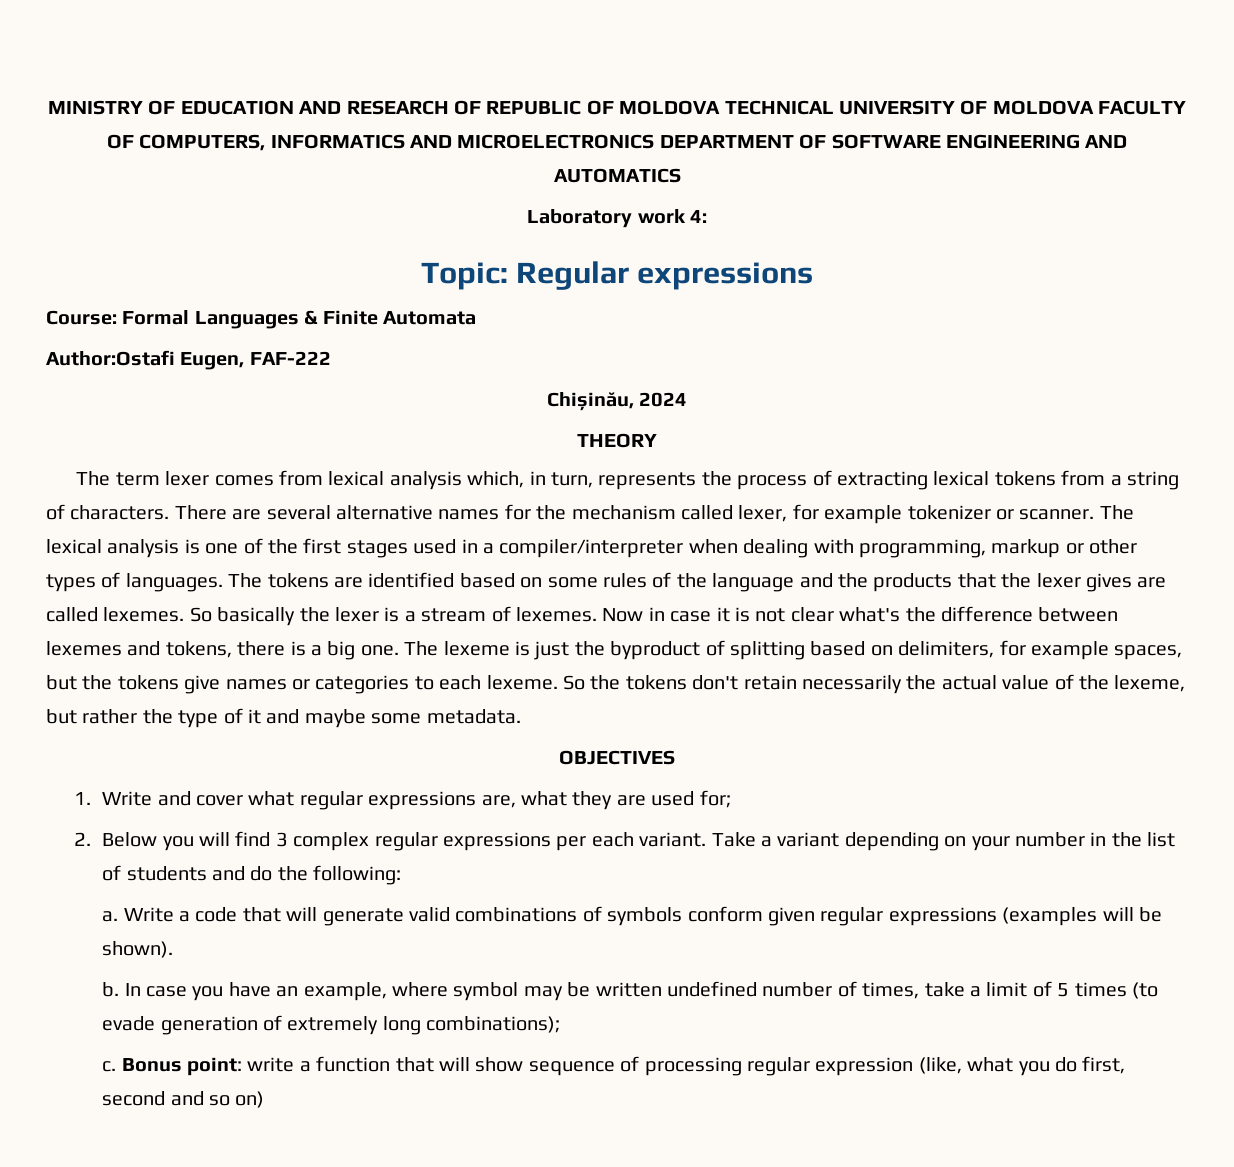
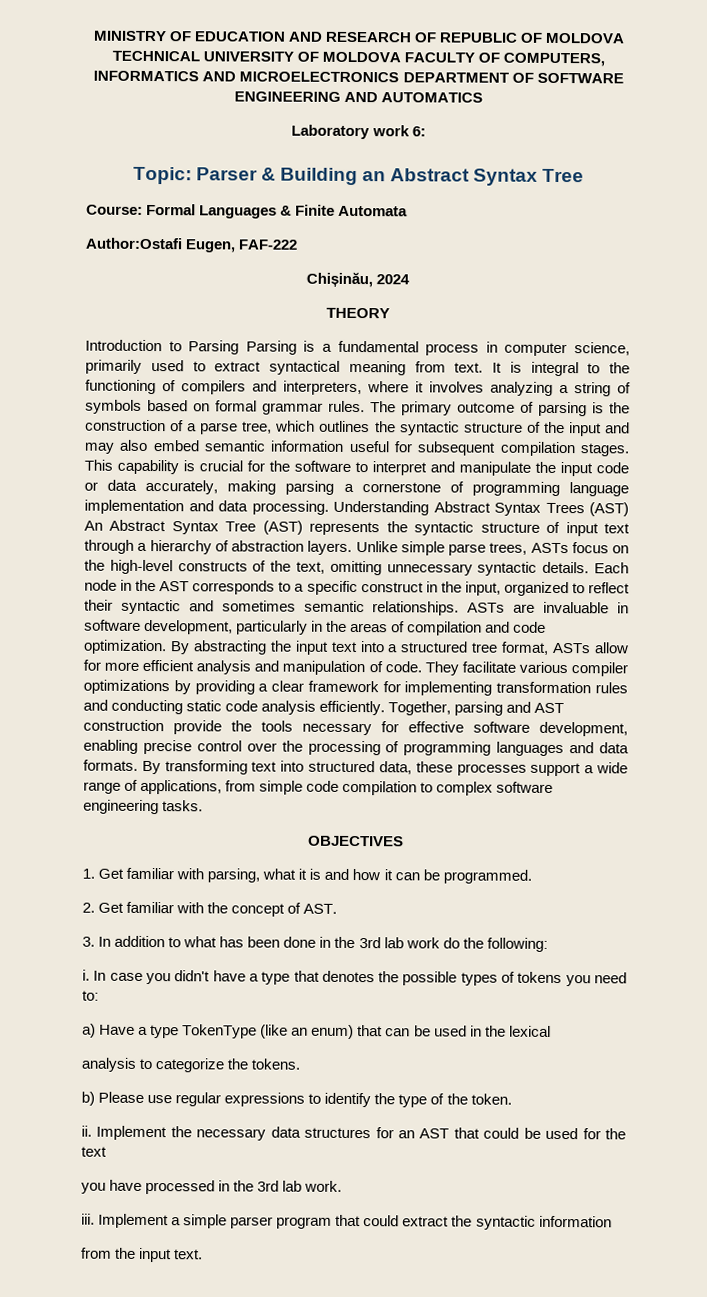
[689,210,707,223] 4: -> [411,126,426,137] 6:
[516,261,814,290] Regular expressions -> [195,167,585,186] Parser & Building an Abstract Syntax Tree
[76,470,1180,490] [46,504,1134,524] [46,538,1138,558] [46,572,1167,592] [46,606,1119,626] [46,640,1183,660] [46,674,1186,694] [46,708,521,728] [559,750,675,765] [74,790,731,810] [74,831,1176,851] [102,865,402,885] [102,906,1162,926] [102,941,174,958] [102,981,1158,1001] [102,1015,561,1035] [102,1056,1126,1076] [102,1091,265,1108] The term lexer comes from lexical analysis which, in turn, represents the process of extracting lexical tokens from a string of characters. There are several alternative names for the mechanism called lexer, for example tokenizer or scanner. The lexical analysis is one of the first stages used in a compiler/interpreter when dealing with programming, markup or other types of languages. The tokens are identified based on some rules of the language and the products that the lexer gives are called lexemes. So basically the lexer is a stream of lexemes. Now in case it is not clear what's the difference between lexemes and tokens, there is a big one. The lexeme is just the byproduct of splitting based on delimiters, for example spaces, but the tokens give names or categories to each lexeme. So the tokens don't retain necessarily the actual value of the lexeme, but rather the type of it and maybe some metadata. // OBJECTIVES // 1. Write and cover what regular expressions are, what they are used for; // 2. Below you will find 3 complex regular expressions per each variant. Take a variant depending on your number in the list of students and do the following: // a. Write a code that will generate valid combinations of symbols conform given regular expressions (examples will be shown). // b. In case you have an example, where symbol may be written undefined number of times, take a limit of 5 times (to evade generation of extremely long combinations); // c. Bonus point: write a function that will show sequence of processing regular expression (like, what you do first, second and so on) -> [85,339,630,357] [85,359,630,377] [85,379,631,397] [85,399,630,417] [85,419,631,437] [84,439,630,457] [84,459,629,477] [84,479,629,497] [84,499,629,517] [84,519,630,537] [84,539,629,556] [84,559,630,576] [84,579,630,597] [84,599,630,616] [84,619,547,636] [83,639,630,655] [83,659,629,677] [83,679,628,696] [83,699,565,716] [83,719,628,737] [83,739,629,757] [83,759,628,777] [83,779,554,796] [83,799,204,815] [307,835,404,847] [82,867,532,884] [82,901,338,917] [82,935,548,952] [82,969,627,987] [82,990,99,1001] [82,1023,551,1040] [81,1057,301,1073] [81,1091,512,1108] [81,1125,627,1141] [81,1146,107,1157] [81,1179,343,1195] [81,1213,612,1230] [81,1247,204,1263] Introduction to Parsing Parsing is a fundamental process in computer science, primarily used to extract syntactical meaning from text. It is integral to the functioning of compilers and interpreters, where it involves analyzing a string of symbols based on formal grammar rules. The primary outcome of parsing is the construction of a parse tree, which outlines the syntactic structure of the input and may also embed semantic information useful for subsequent compilation stages. This capability is crucial for the software to interpret and manipulate the input code or data accurately, making parsing a cornerstone of programming language implementation and data processing. Understanding Abstract Syntax Trees (AST) An Abstract Syntax Tree (AST) represents the syntactic structure of input text through a hierarchy of abstraction layers. Unlike simple parse trees, ASTs focus on the high-level constructs of the text, omitting unnecessary syntactic details. Each node in the AST corresponds to a specific construct in the input, organized to reflect their syntactic and sometimes semantic relationships. ASTs are invaluable in software development, particularly in the areas of compilation and code optimization. By abstracting the input text into a structured tree format, ASTs allow for more efficient analysis and manipulation of code. They facilitate various compiler optimizations by providing a clear framework for implementing transformation rules and conducting static code analysis efficiently. Together, parsing and AST construction provide the tools necessary for effective software development, enabling precise control over the processing of programming languages and data formats. By transforming text into structured data, these processes support a wide range of applications, from simple code compilation to complex software engineering tasks. // OBJECTIVES // 1. Get familiar with parsing, what it is and how it can be programmed. // 2. Get familiar with the concept of AST. // 3. In addition to what has been done in the 3rd lab work do the following: // i. In case you didn't have a type that denotes the possible types of tokens you need to: // a) Have a type TokenType (like an enum) that can be used in the lexical // analysis to categorize the tokens. // b) Please use regular expressions to identify the type of the token. // ii. Implement the necessary data structures for an AST that could be used for the text // you have processed in the 3rd lab work. // iii. Implement a simple parser program that could extract the syntactic information // from the input text.

